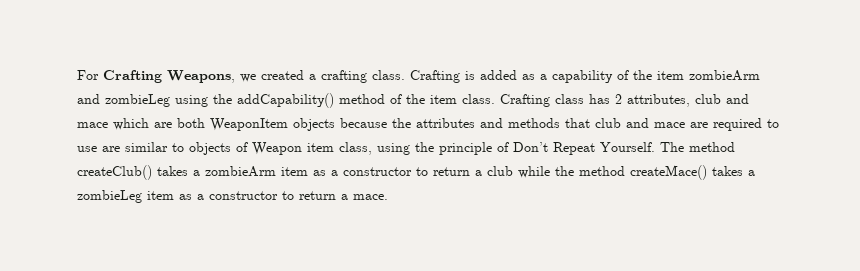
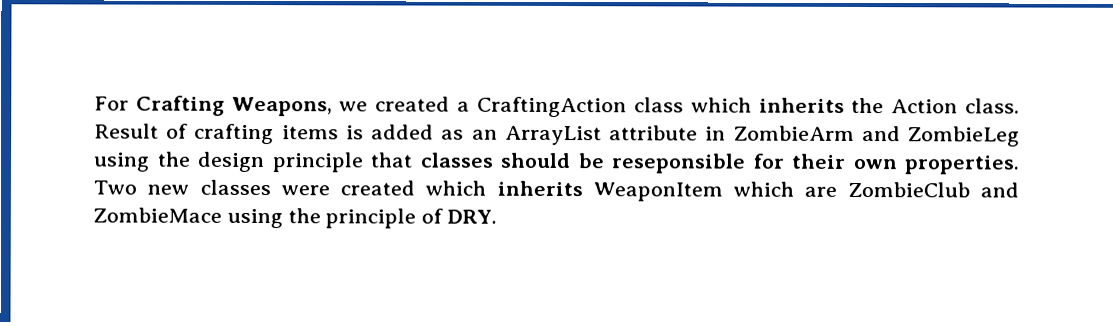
[321,70,760,83] [77,93,749,108] [77,118,779,131] [77,142,735,155] [77,165,755,180] [77,190,388,203] crafting class. Crafting is added as a capability of the item zombieArm and zombieLeg using the addCapability() method of the item class. Crafting class has 2 attributes, club and mace which are both WeaponItem objects because the attributes and methods that club and mace are required to use are similar to objects of Weapon item class, using the principle of Don’t Repeat Yourself. The method createClub() takes a zombieArm item as a constructor to return a club while the method createMace() takes a zombieLeg item as a constructor to return a mace. -> [476,96,1020,118] [94,123,1021,147] [93,151,1020,175] [93,179,1019,202] [93,207,498,229] CraftingAction class which inherits the Action class. Result of crafting items is added as an ArrayList attribute in ZombieArm and ZombieLeg using the design principle that classes should be reseponsible for their own properties. Two new classes were created which inherits WeaponItem which are ZombieClub and ZombieMace using the principle of DRY.

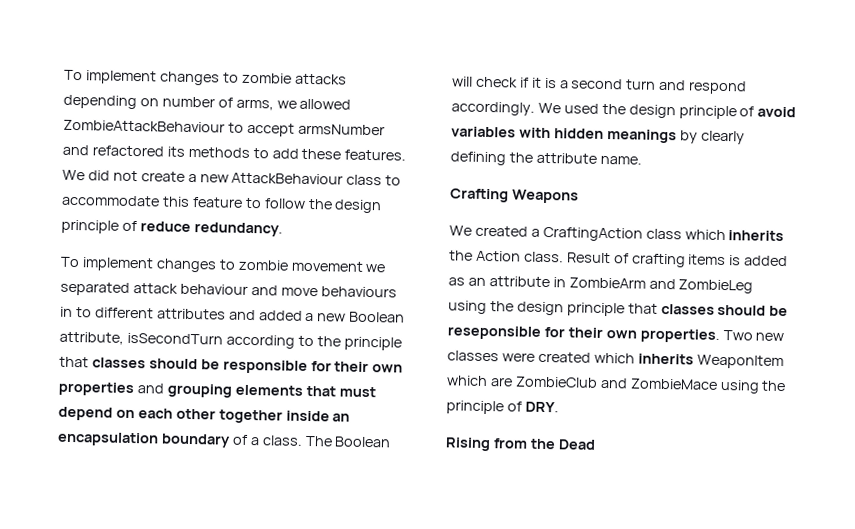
[94,95,369,117] For Crafting Weapons, we -> [64,69,347,86] [63,94,352,111] [63,119,385,137] [62,144,407,161] [62,169,402,186] [61,194,383,214] [61,219,283,237] [60,256,386,273] [60,281,397,298] [60,306,406,323] [59,331,402,351] [59,356,404,374] [58,381,376,398] [58,406,351,424] [57,431,392,448] [452,76,748,95] [451,101,797,120] [451,126,745,145] [450,151,642,166] [450,188,579,204] [449,225,472,236] To implement changes to zombie attacks depending on number of arms, we allowed ZombieAttackBehaviour to accept armsNumber and refactored its methods to add these features. We did not create a new AttackBehaviour class to accommodate this feature to follow the design principle of reduce redundancy. // To implement changes to zombie movement we separated attack behaviour and move behaviours in to different attributes and added a new Boolean attribute, isSecondTurn according to the principle that classes should be responsible for their own properties and grouping elements that must depend on each other together inside an encapsulation boundary of a class. The Boolean will check if it is a second turn and respond accordingly. We used the design principle of avoid variables with hidden meanings by clearly defining the attribute name. // Crafting Weapons // We
[504,125,602,146] ArrayList -> (486, 281) none
(498, 216) none -> [445,437,596,452] // Rising from the Dead

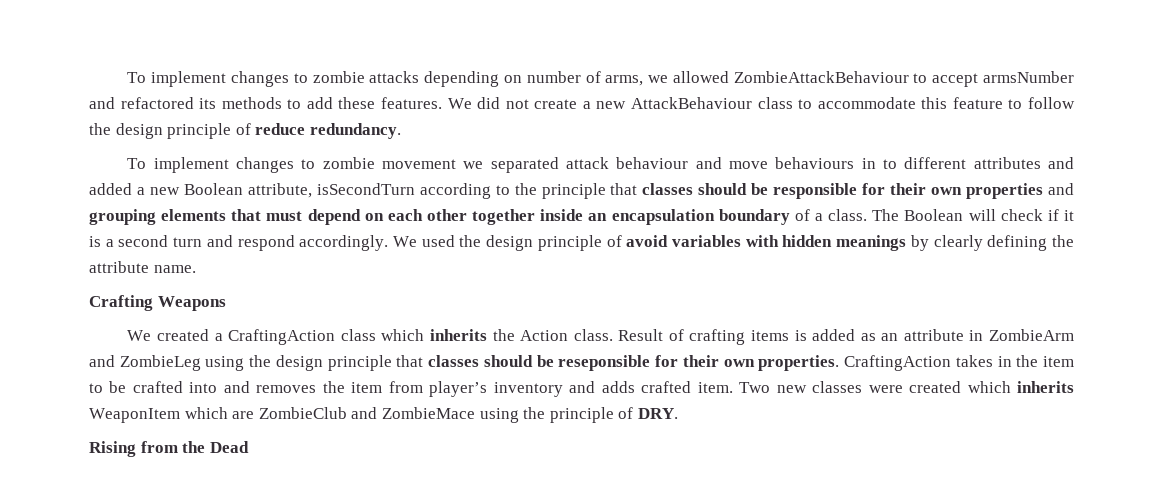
(720, 335) none -> [844,355,1074,371] [89,381,733,397] CraftingAction takes in the item to be crafted into and removes the item from player’s inventory and adds crafted item.

